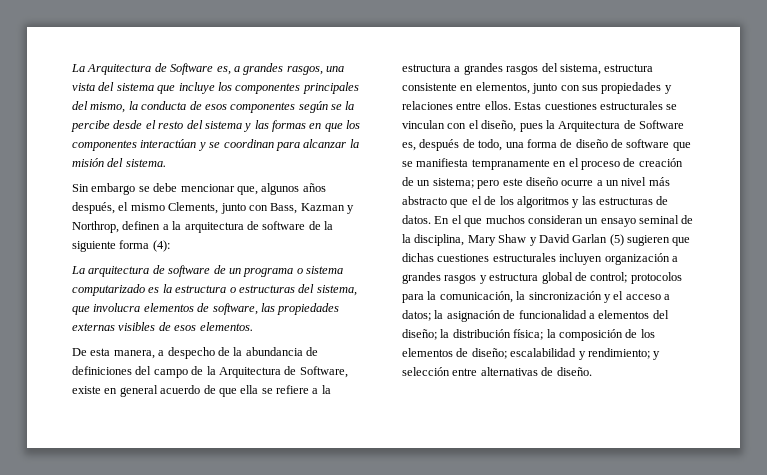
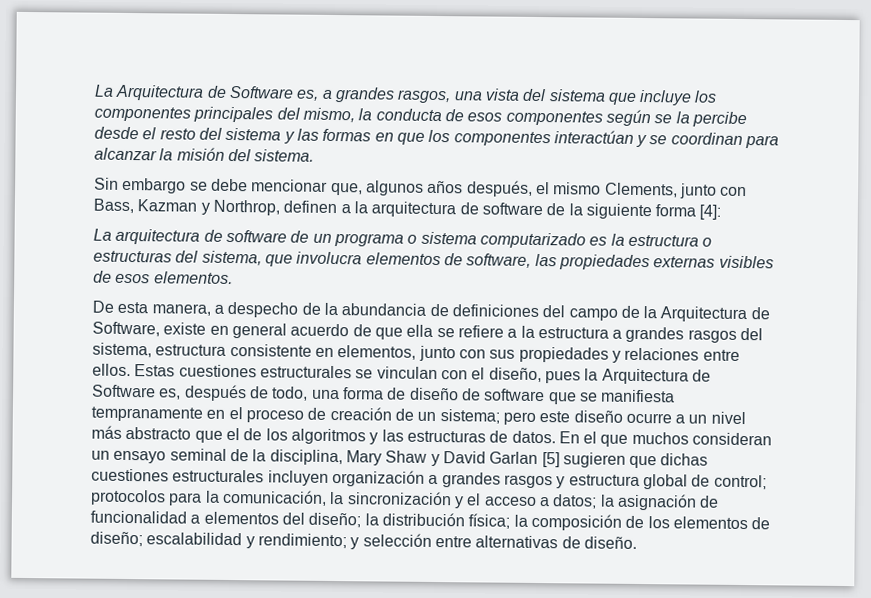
[152,240,170,252] (4): -> [699,204,722,220] [4]:
[609,234,624,246] (5) -> [541,452,560,468] [5]

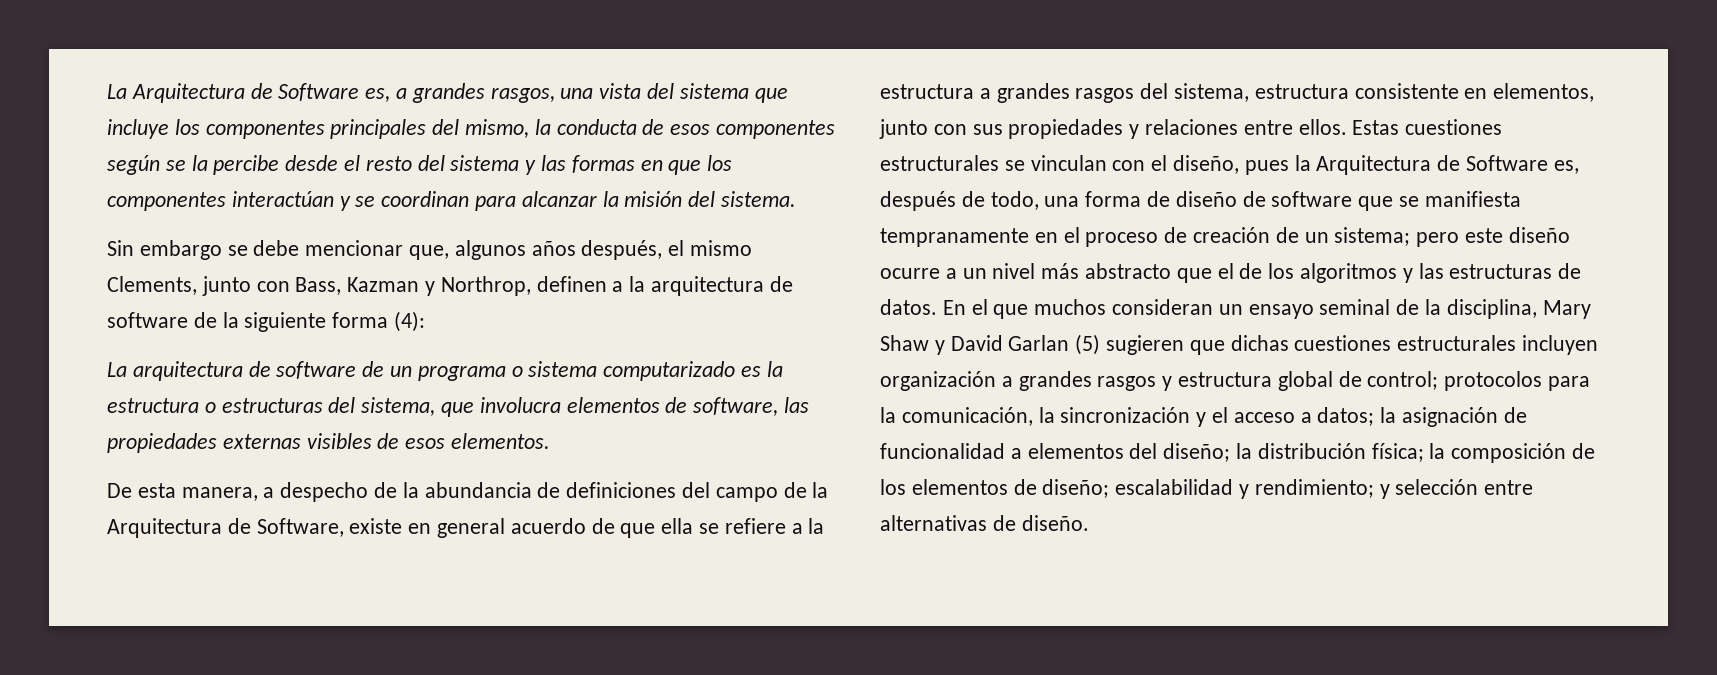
[699,204,722,220] [4]: -> [394,311,426,332] (4):
[541,452,560,468] [5] -> [1075,334,1101,355] (5)

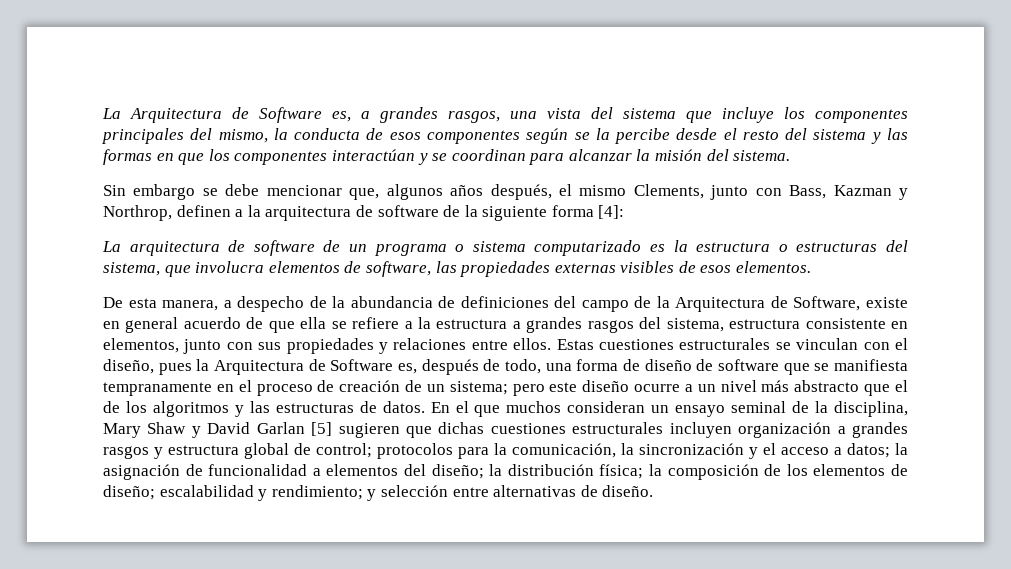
[394,311,426,332] (4): -> [598,205,625,219] [4]:
[1075,334,1101,355] (5) -> [311,422,333,436] [5]

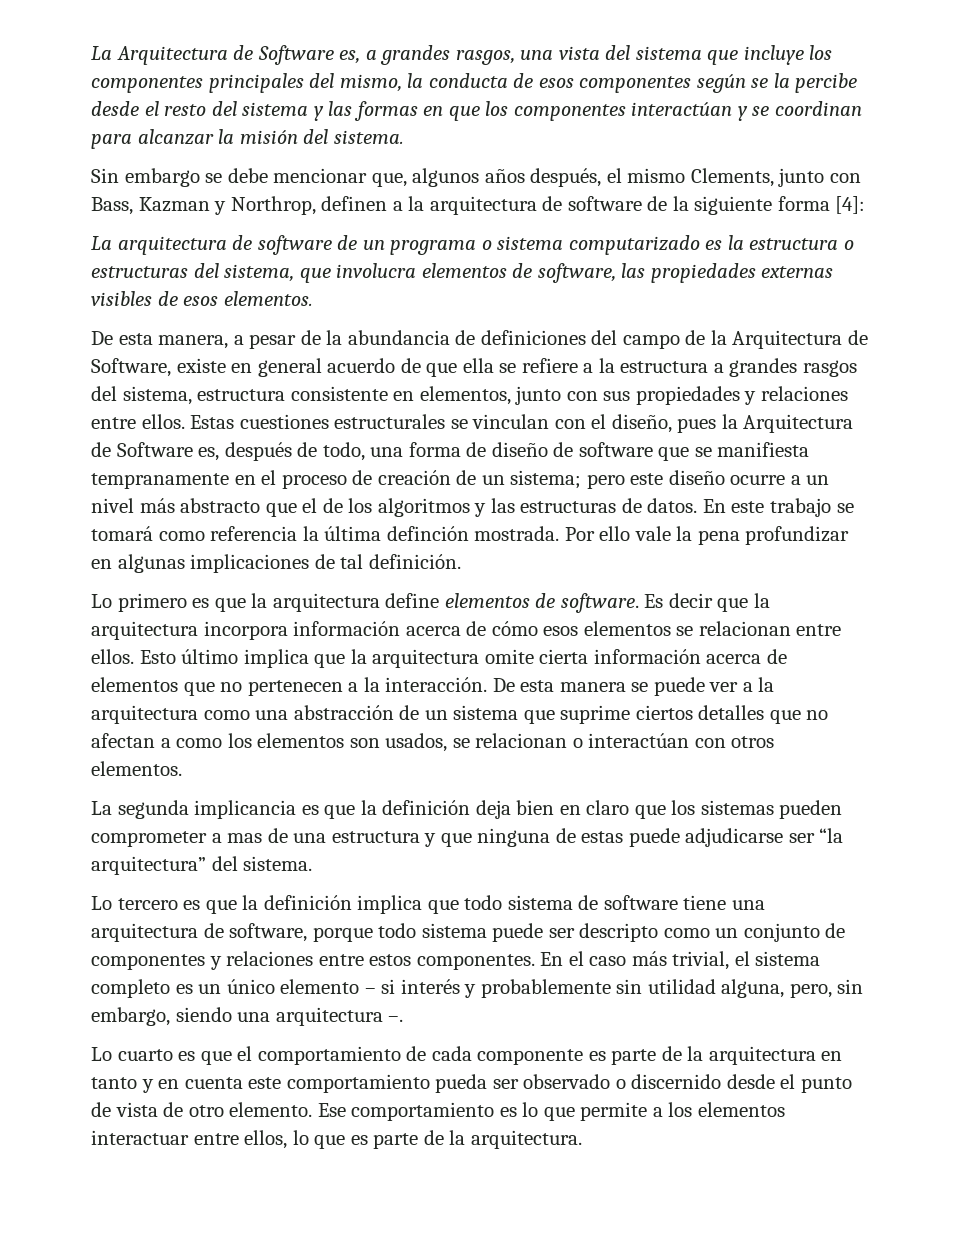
[237,296,305,312] despecho -> [249,334,297,349] pesar
[455,401,909,417] [103,422,909,438] [103,443,908,459] [103,464,909,480] [103,485,654,501] el que muchos consideran un ensayo seminal de la disciplina, Mary Shaw y David Garlan [5] sugieren que dichas cuestiones estructurales incluyen organización a grandes rasgos y estructura global de control; protocolos para la comunicación, la sincronización y el acceso a datos; la asignación de funcionalidad a elementos del diseño; la distribución física; la composición de los elementos de diseño; escalabilidad y rendimiento; y selección entre alternativas de diseño. -> [731,498,854,517] [91,526,850,545] [91,554,461,573] [91,593,770,613] [91,621,842,640] [91,649,787,668] [91,677,775,696] [91,705,829,724] [91,733,775,752] [91,761,182,776] [91,800,843,819] [91,828,844,847] [91,856,313,875] [91,895,765,914] [91,923,846,942] [91,951,821,970] [91,979,864,998] [91,1007,404,1026] [91,1046,843,1065] [91,1074,852,1093] [91,1102,785,1121] [91,1130,582,1149] este trabajo se tomará como referencia la última definción mostrada. Por ello vale la pena profundizar en algunas implicaciones de tal definición. // Lo primero es que la arquitectura define elementos de software. Es decir que la arquitectura incorpora información acerca de cómo esos elementos se relacionan entre ellos. Esto último implica que la arquitectura omite cierta información acerca de elementos que no pertenecen a la interacción. De esta manera se puede ver a la arquitectura como una abstracción de un sistema que suprime ciertos detalles que no afectan a como los elementos son usados, se relacionan o interactúan con otros elementos. // La segunda implicancia es que la definición deja bien en claro que los sistemas pueden comprometer a mas de una estructura y que ninguna de estas puede adjudicarse ser “la arquitectura” del sistema. // Lo tercero es que la definición implica que todo sistema de software tiene una arquitectura de software, porque todo sistema puede ser descripto como un conjunto de componentes y relaciones entre estos componentes. En el caso más trivial, el sistema completo es un único elemento – si interés y probablemente sin utilidad alguna, pero, sin embargo, siendo una arquitectura –. // Lo cuarto es que el comportamiento de cada componente es parte de la arquitectura en tanto y en cuenta este comportamiento pueda ser observado o discernido desde el punto de vista de otro elemento. Ese comportamiento es lo que permite a los elementos interactuar entre ellos, lo que es parte de la arquitectura.

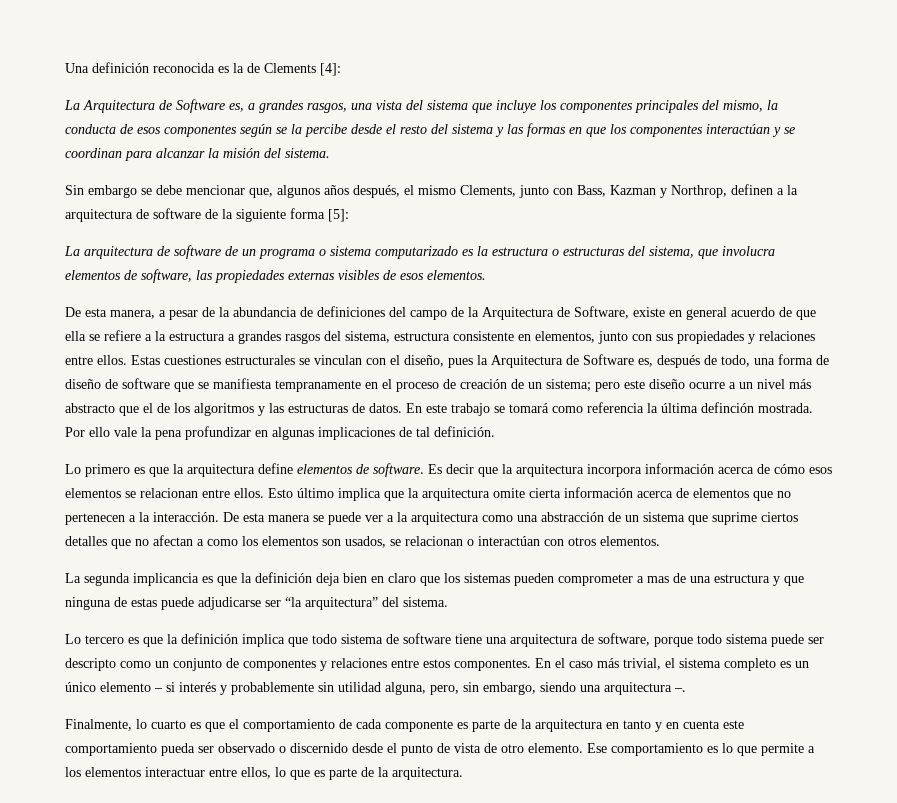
(91, 53) none -> [65,62,341,76] Una definición reconocida es la de Clements [4]: //
[835,196,866,214] [4]: -> [328,209,349,222] [5]:
[91,1047,112,1061] Lo -> [65,719,147,731] Finalmente, lo

